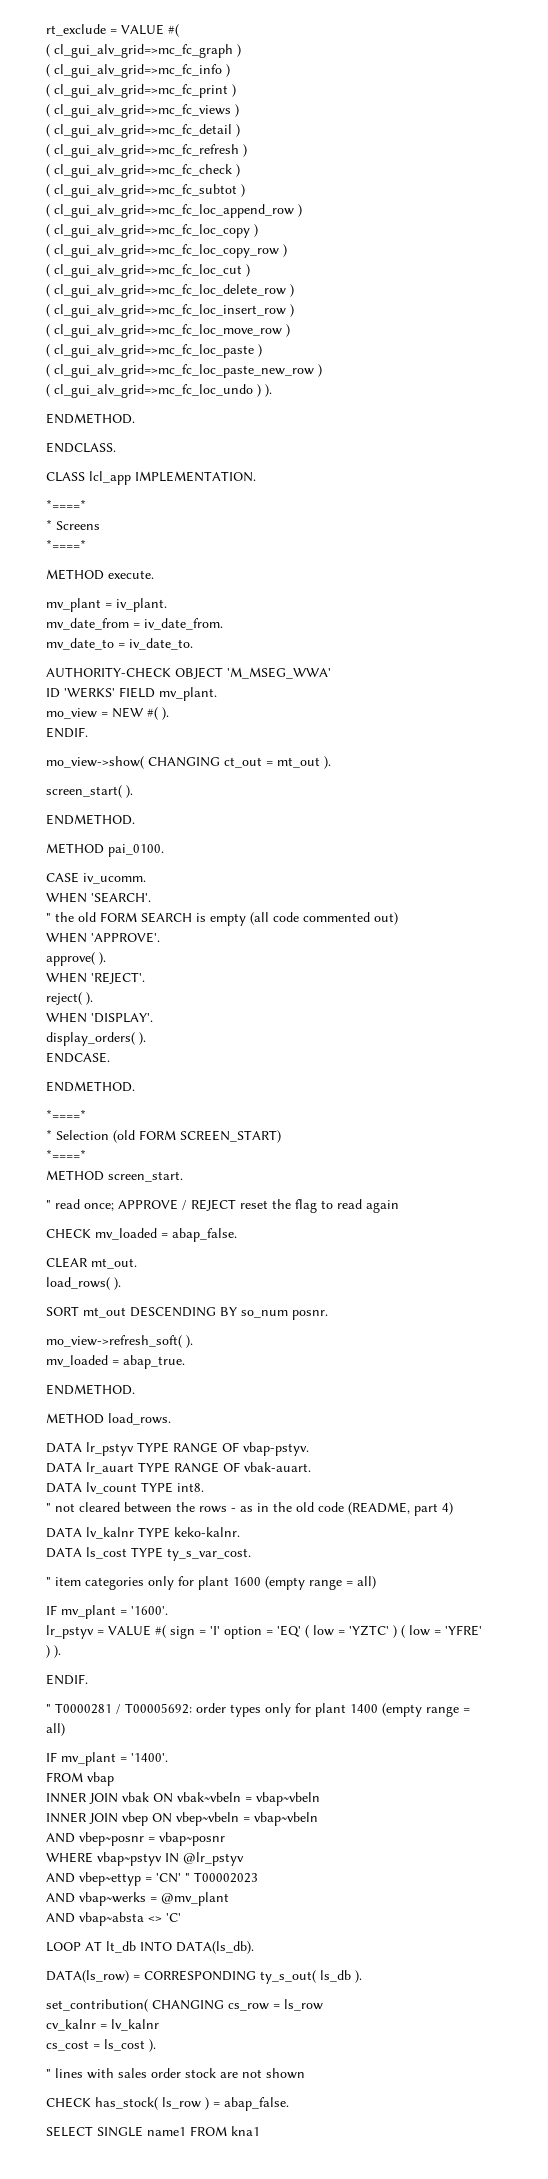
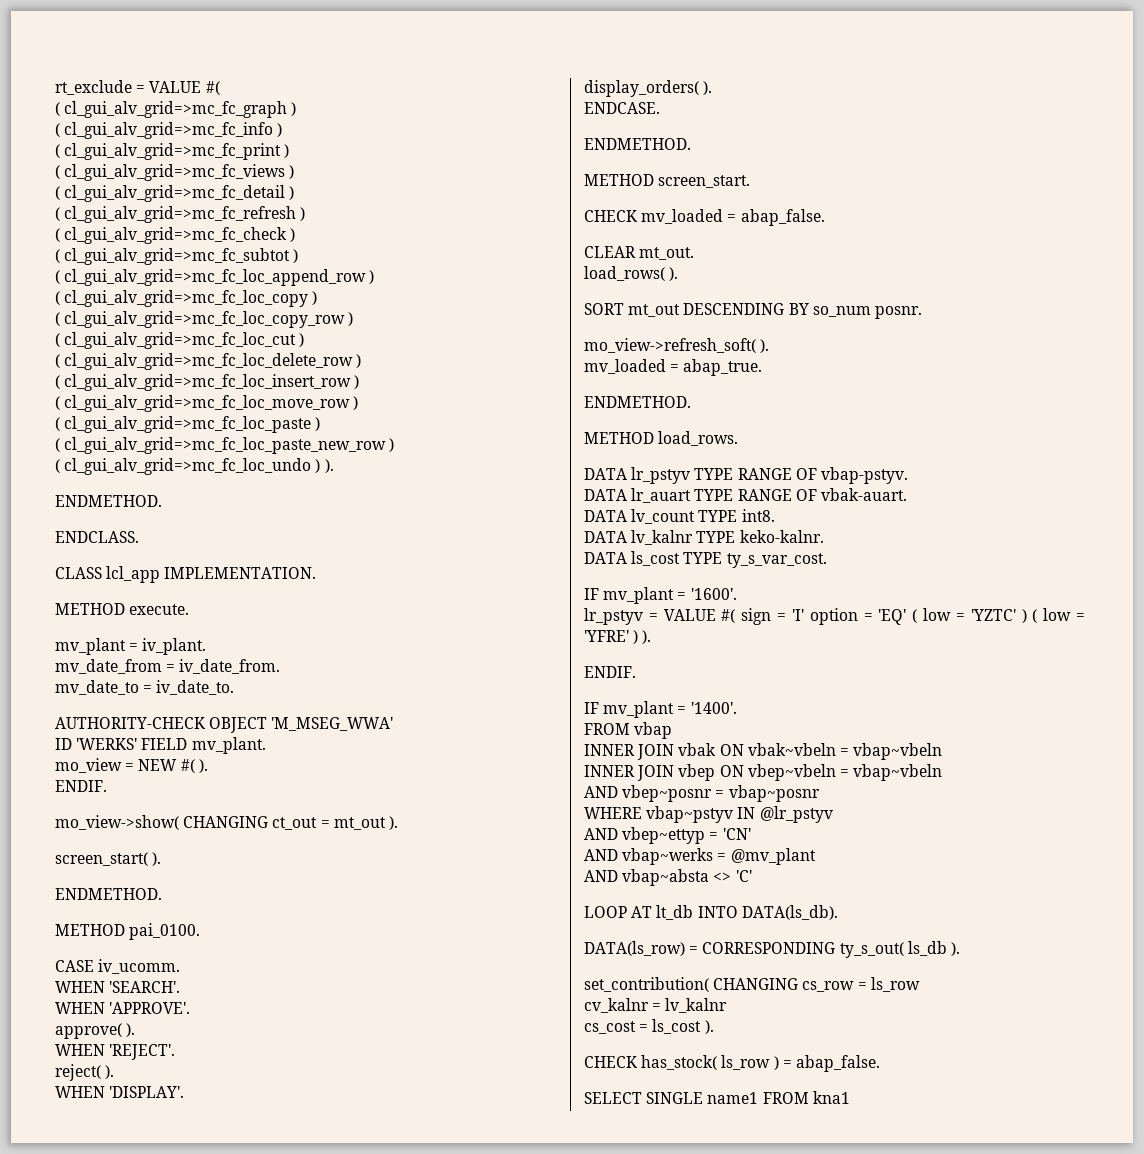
[46,499,86,510] [46,519,100,530] [46,539,86,550] // *====* // * Screens // *====* -> (317, 573) none
[46,912,398,926] // " the old FORM SEARCH is empty (all code commented out) -> (181, 987) none
[46,1109,86,1120] [46,1129,281,1143] [46,1149,86,1160] [46,1170,183,1182] [46,1199,399,1213] *====* // * Selection (old FORM SCREEN_START) // *====* // METHOD screen_start. // " read once; APPROVE / REJECT reset the flag to read again -> [584,174,751,188] METHOD screen_start.
[46,1502,453,1516] // " not cleared between the rows - as in the old code (README, part 4) -> (775, 515) none
[46,1576,376,1590] // " item categories only for plant 1600 (empty range = all) -> (827, 560) none
[46,1703,470,1717] [46,1723,65,1736] // " T0000281 / T00005692: order types only for plant 1400 (empty range = all) -> (636, 672) none
[185,1872,258,1883] " T00002023 -> (751, 834) none
[46,2068,305,2079] // " lines with sales order stock are not shown -> (714, 1027) none

